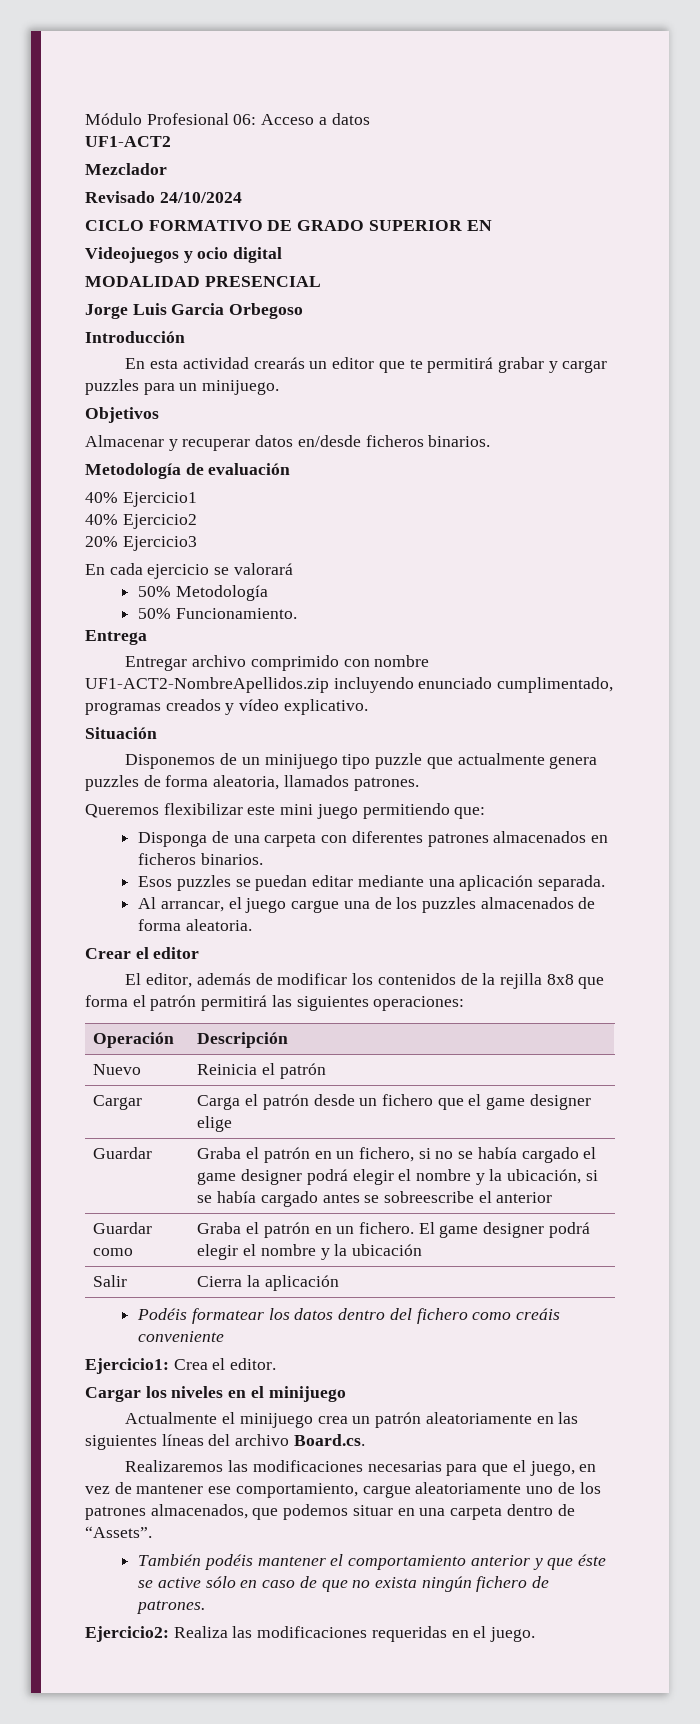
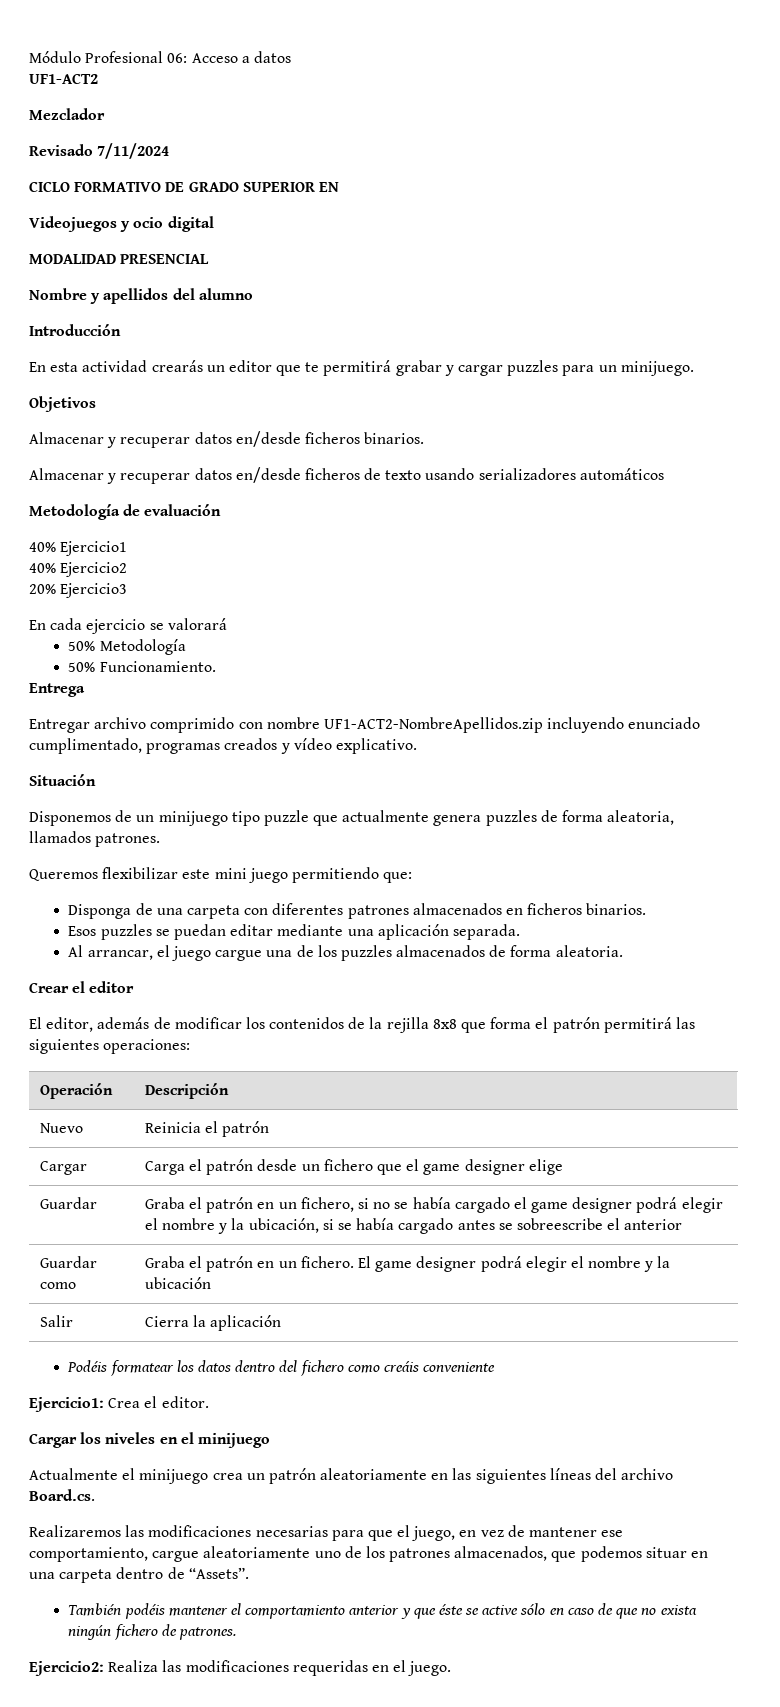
[159,192,242,203] 24/10/2024 -> [97,143,170,159] 7/11/2024
[85,303,304,319] Jorge Luis Garcia Orbegoso -> [29,288,253,304] Nombre y apellidos del alumno
(491, 441) none -> [29,467,664,484] // Almacenar y recuperar datos en/desde ficheros de texto usando serializadores automáticos

